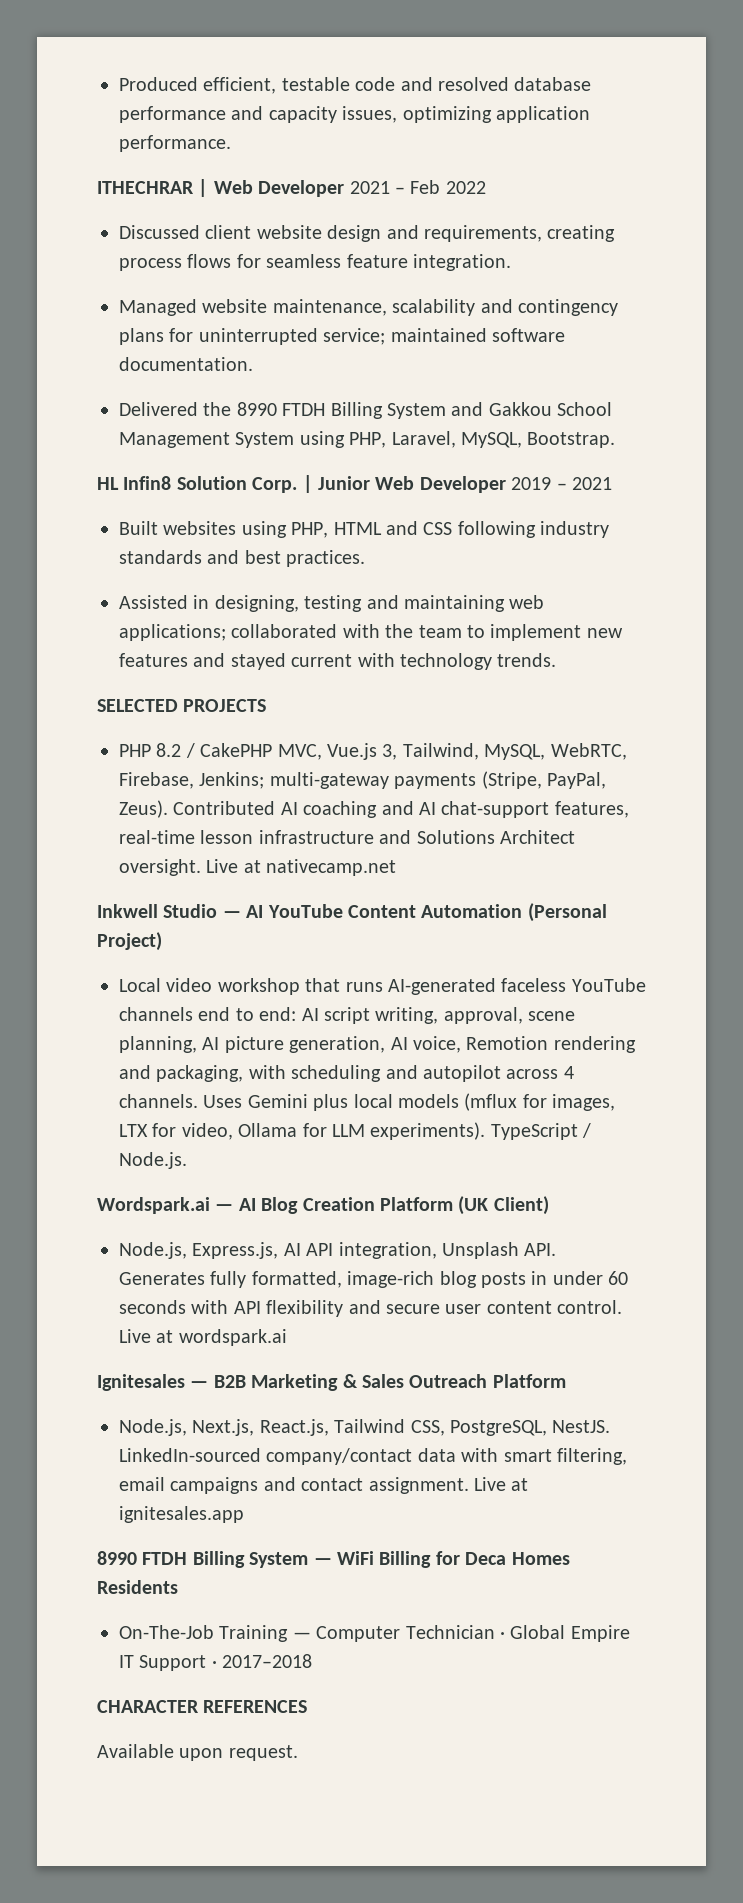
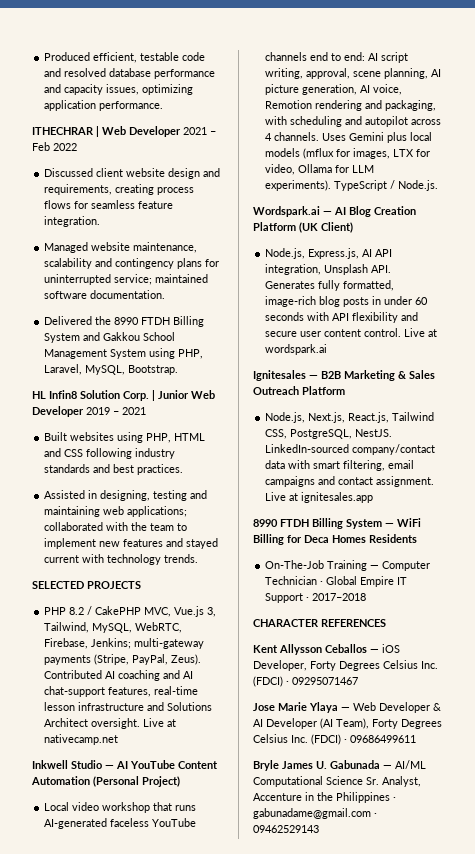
[97,1744,298,1761] Available upon request. -> [253,644,400,655] [253,660,438,671] [253,676,358,687] [253,702,441,713] [253,718,442,729] [253,734,416,745] [253,760,426,771] [253,776,421,787] [253,792,396,803] [253,808,377,819] [253,825,319,833] Kent Allysson Ceballos — iOS Developer, Forty Degrees Celsius Inc. (FDCI) · 09295071467 // Jose Marie Ylaya — Web Developer & AI Developer (AI Team), Forty Degrees Celsius Inc. (FDCI) · 09686499611 // Bryle James U. Gabunada — AI/ML Computational Science Sr. Analyst, Accenture in the Philippines · gabunadame@gmail.com · 09462529143

